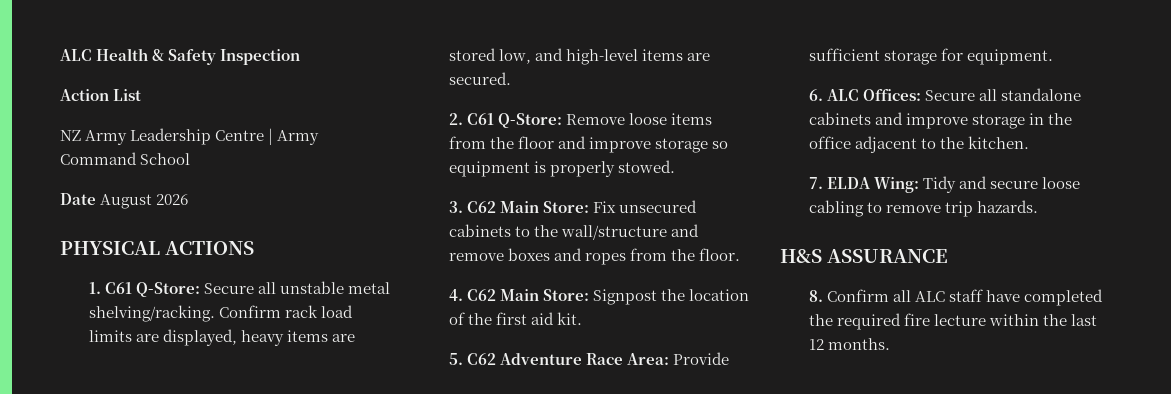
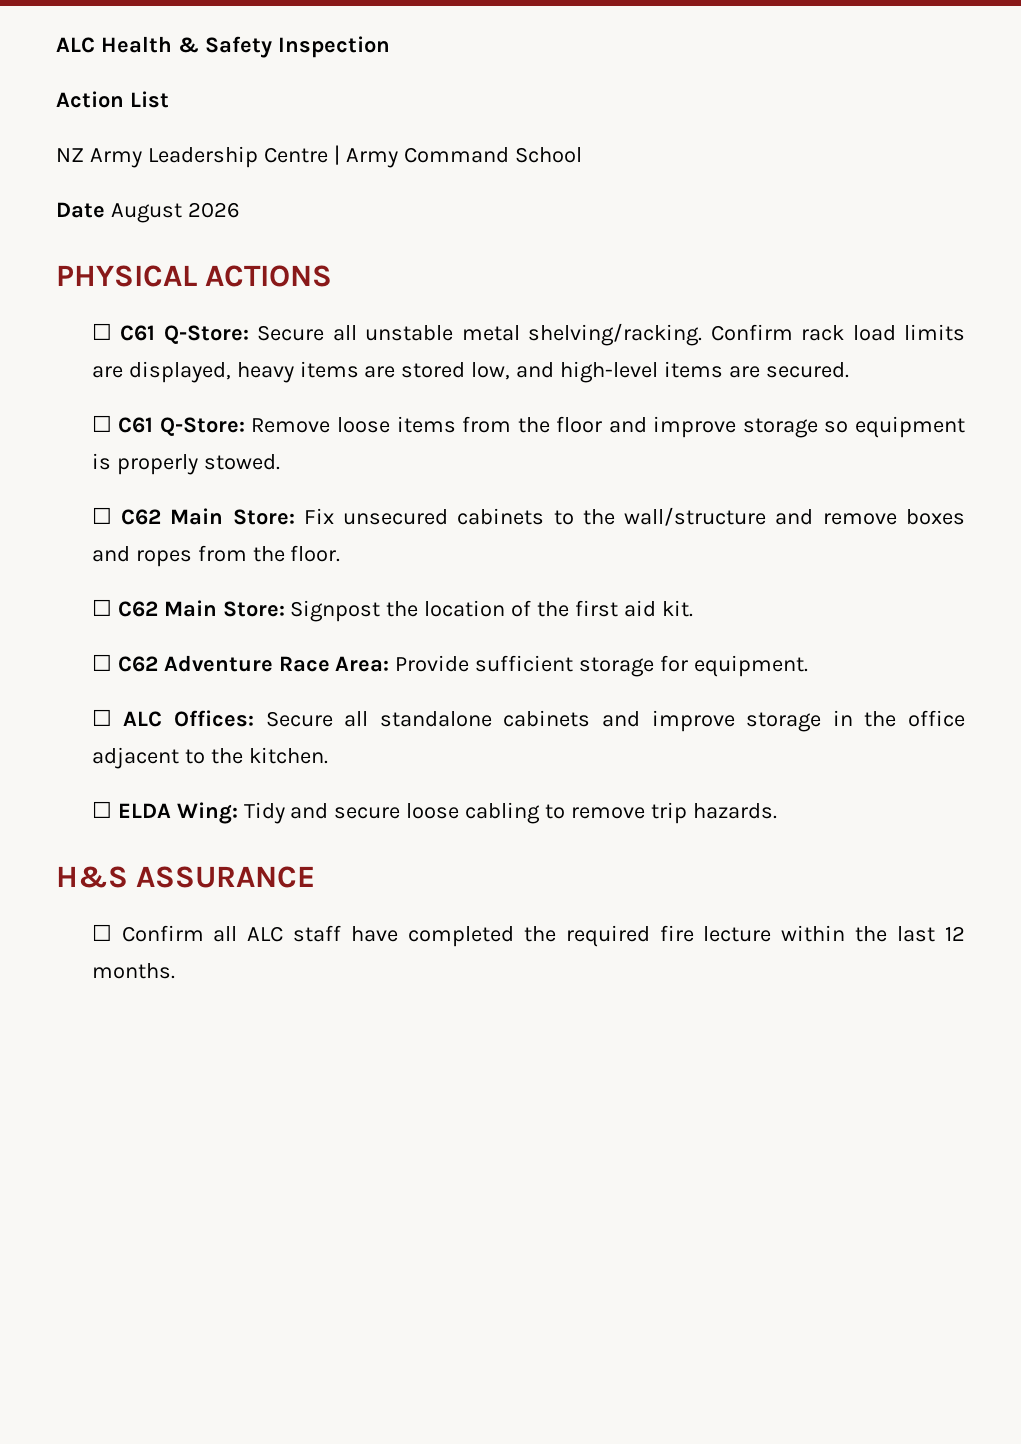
[88,282,101,294] 1. -> [91,323,112,340] ☐
[448,113,463,125] 2. -> [91,415,112,432] ☐
[448,201,463,213] 3. -> [91,507,112,524] ☐
[448,289,463,301] 4. -> [91,599,112,616] ☐
[448,353,463,365] 5. -> [91,654,112,671] ☐
[808,89,823,101] 6. -> [91,709,112,726] ☐
[808,177,823,189] 7. -> [91,801,112,818] ☐
[808,290,823,302] 8. -> [91,924,112,941] ☐

